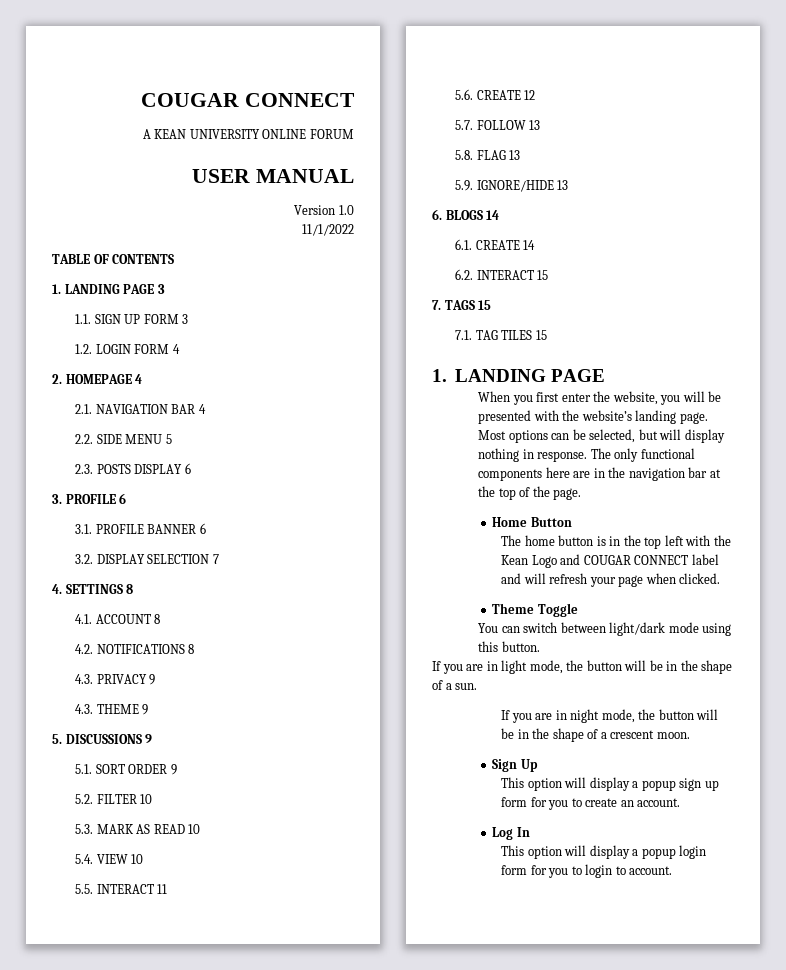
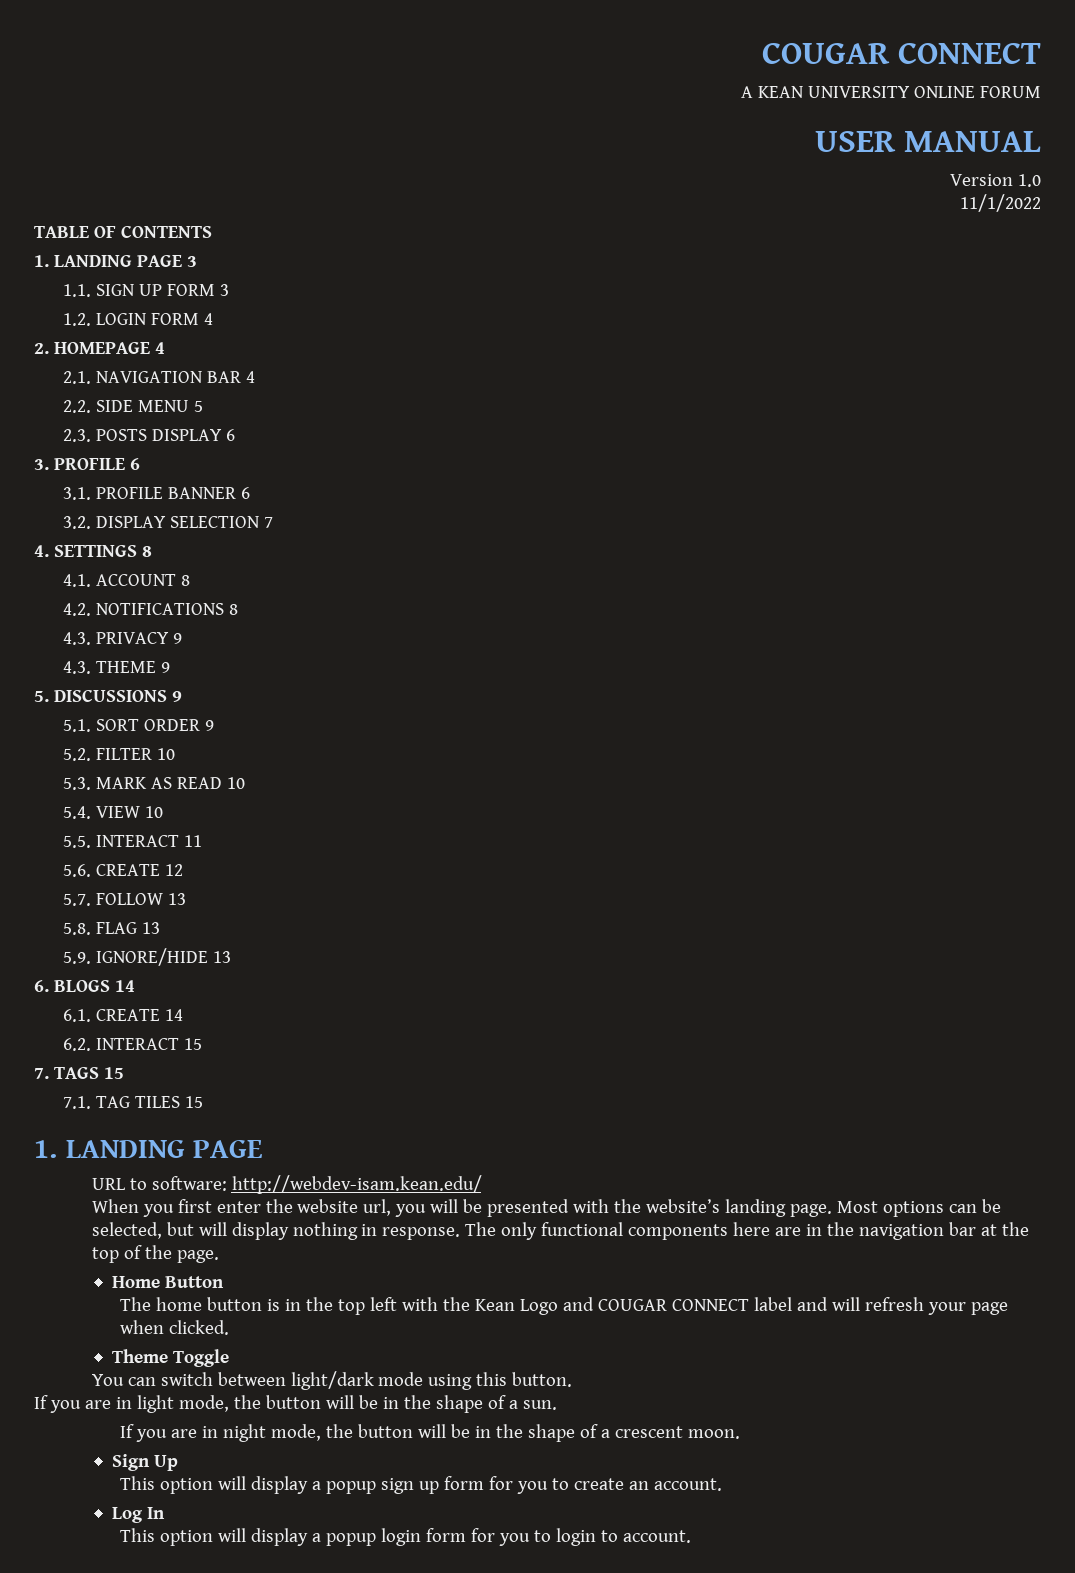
(606, 375) none -> [91,1175,482,1194] // URL to software: http://webdev-isam.kean.edu/
[612,391,658,405] website, -> [297,1199,392,1216] website url,

